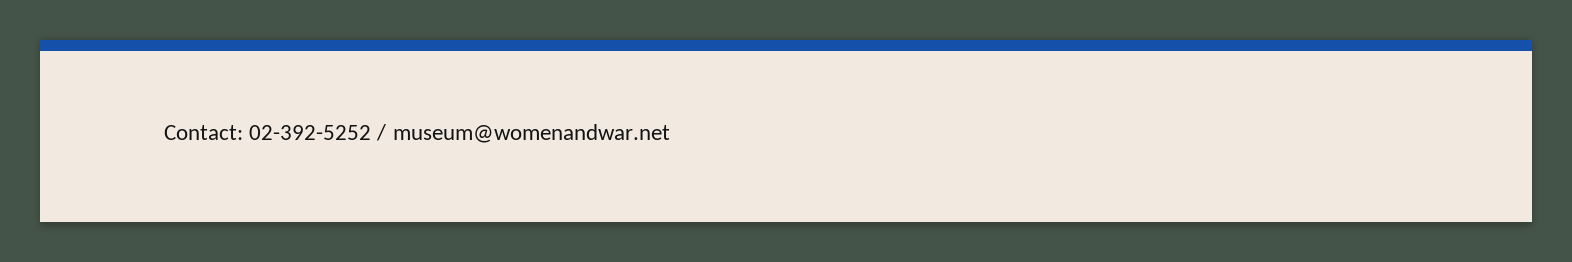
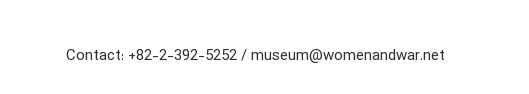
[249,125,372,140] 02-392-5252 -> [128,49,238,60] +82-2-392-5252

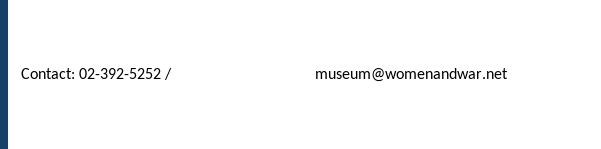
[128,49,238,60] +82-2-392-5252 -> [79,68,162,79] 02-392-5252

